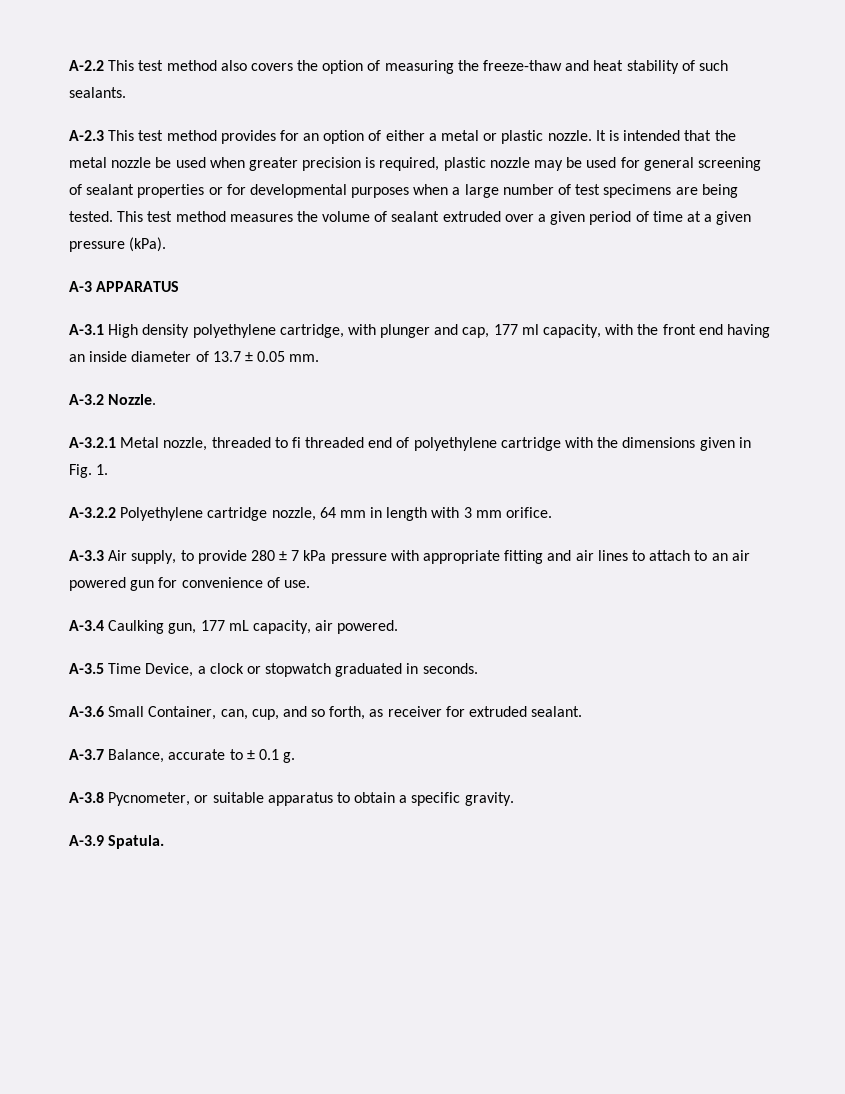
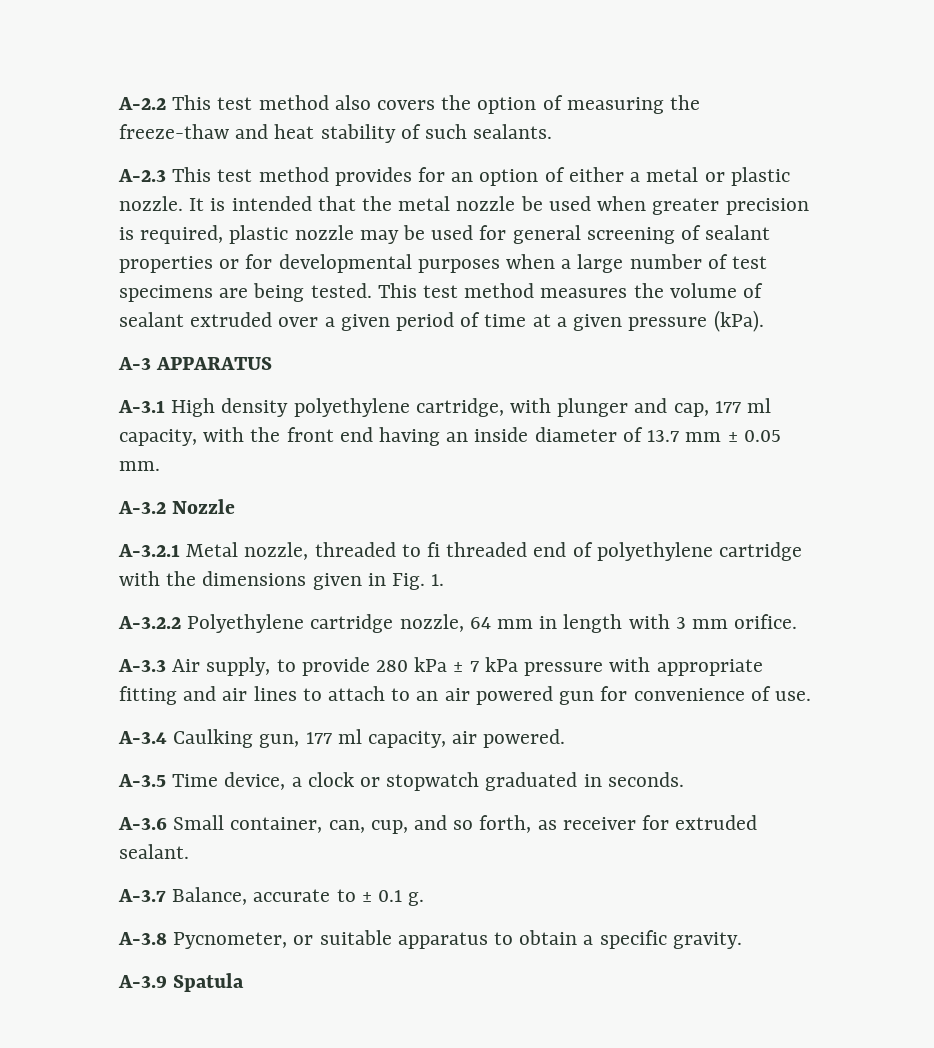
(241, 356) none -> [685,432,722,442] mm
[108,394,157,405] Nozzle. -> [172,499,236,514] Nozzle
(275, 555) none -> [414,657,448,672] kPa
[228,620,249,631] mL -> [337,729,362,744] ml
[145,663,194,677] Device, -> [224,772,286,790] device,
[148,706,217,720] Container, -> [230,817,323,833] container,
[108,835,165,849] Spatula. -> [173,973,245,992] Spatula

